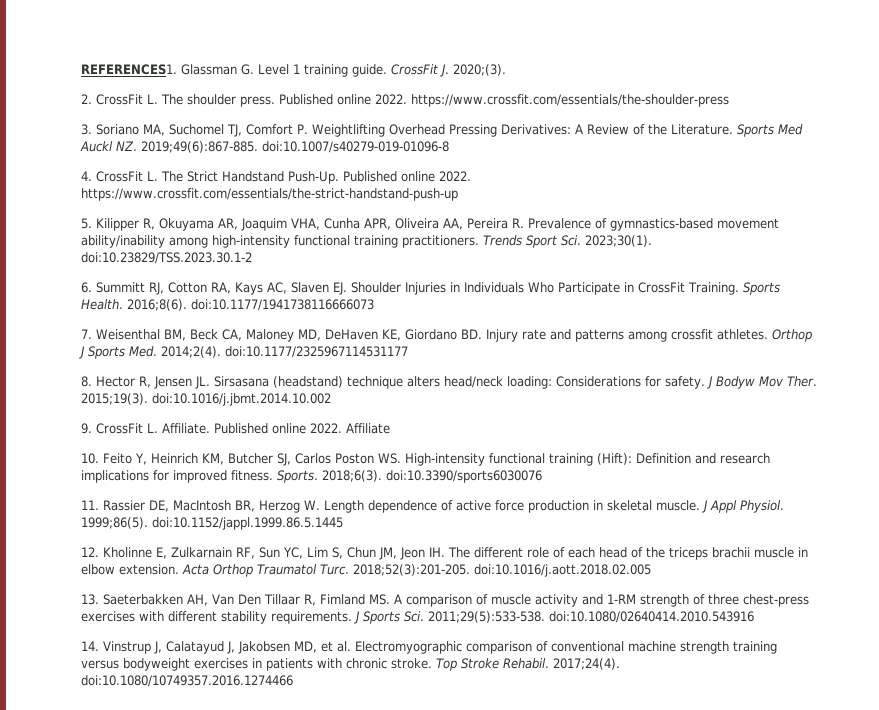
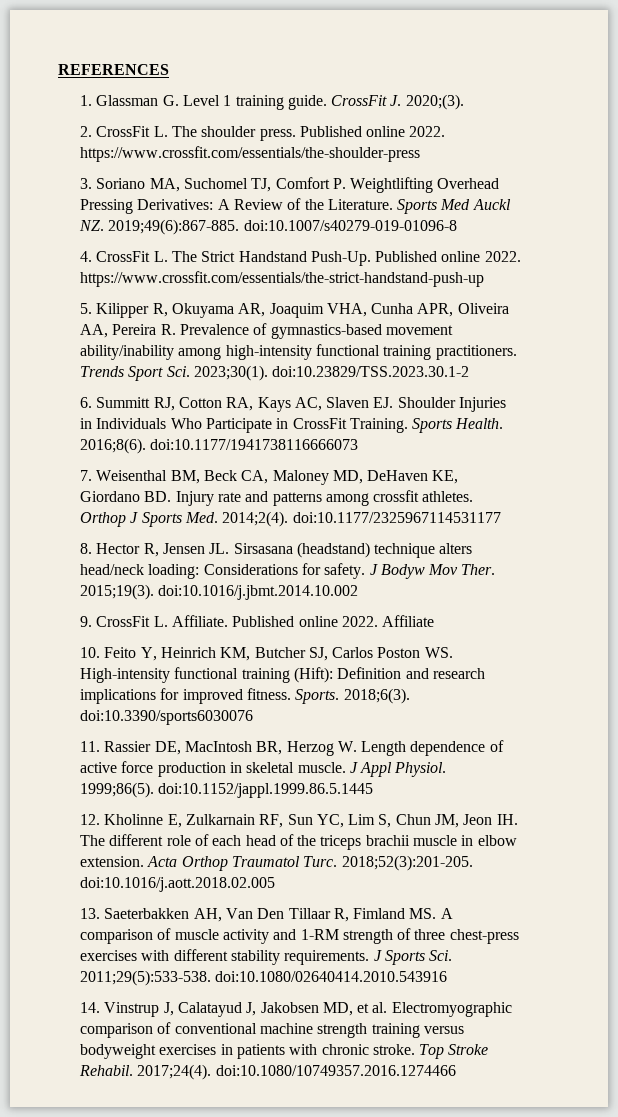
[80,64,177,75] REFERENCES1. -> [58,64,169,75] [79,95,92,106] REFERENCES // 1.

